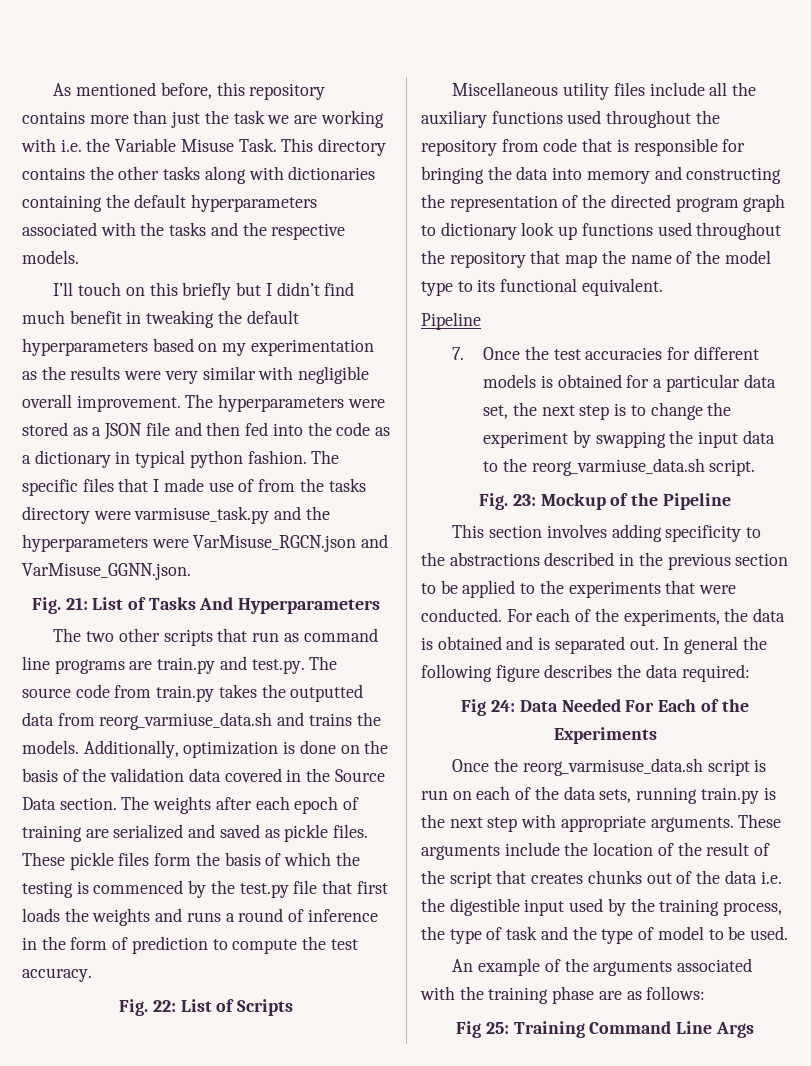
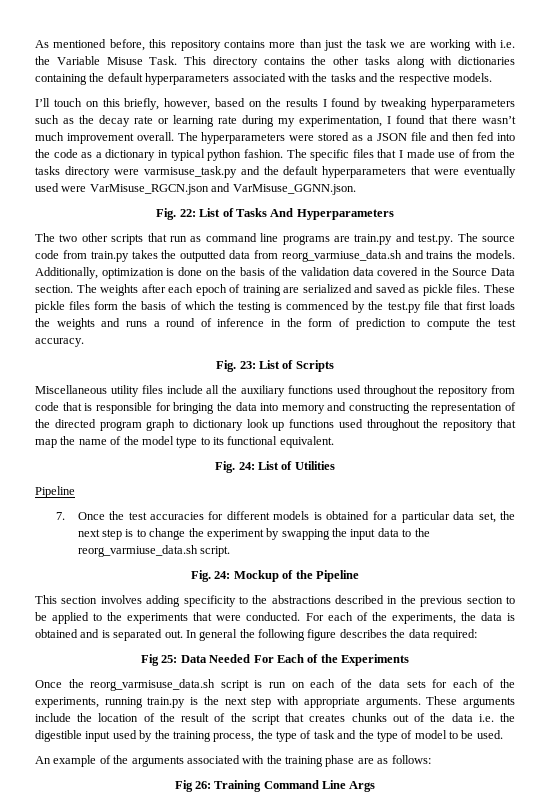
[182,282,355,300] [22,310,299,328] [22,338,374,356] [22,366,370,384] [22,394,181,412] briefly but I didn’t find much benefit in tweaking the default hyperparameters based on my experimentation as the results were very similar with negligible overall improvement. -> [124,98,515,110] [35,115,516,127] [35,132,174,144] briefly, however, based on the results I found by tweaking hyperparameters such as the decay rate or learning rate during my experimentation, I found that there wasn’t much improvement overall.
[22,534,148,552] hyperparameters -> [283,166,516,178] [35,183,59,192] default hyperparameters that were eventually used
[65,597,88,610] 21: -> [179,209,196,217] 22:
[152,1000,176,1012] 22: -> [239,361,256,369] 23:
(663, 287) none -> [215,461,335,473] // Fig. 24: List of Utilities
[512,494,536,506] 23: -> [214,571,231,579] 24:
[491,700,516,712] 24: -> [161,655,178,663] 25:
[599,789,632,803] sets, -> [406,679,516,688] [35,697,99,708] sets for each of the experiments,
[485,1022,509,1034] 25: -> [194,781,211,789] 26:

